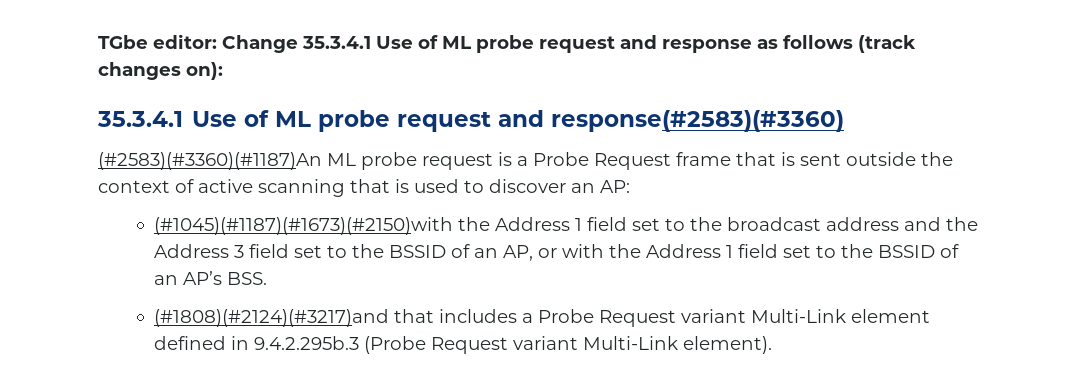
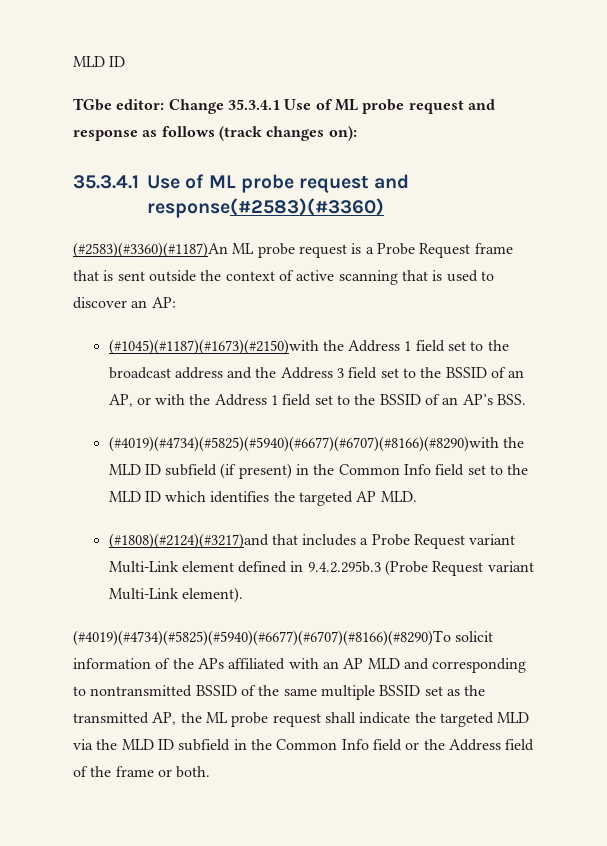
(98, 42) none -> [73,56,126,67] MLD ID //
(267, 278) none -> [108,436,524,452] [108,463,529,479] [108,491,417,506] // (#4019)(#4734)(#5825)(#5940)(#6677)(#6707)(#8166)(#8290)with the MLD ID subfield (if present) in the Common Info field set to the MLD ID which identifies the targeted AP MLD.
(772, 345) none -> [73,630,494,646] [73,658,527,673] [73,685,486,700] [73,712,530,727] [73,739,535,751] [73,766,211,778] // (#4019)(#4734)(#5825)(#5940)(#6677)(#6707)(#8166)(#8290)To solicit information of the APs affiliated with an AP MLD and corresponding to nontransmitted BSSID of the same multiple BSSID set as the transmitted AP, the ML probe request shall indicate the targeted MLD via the MLD ID subfield in the Common Info field or the Address field of the frame or both.

